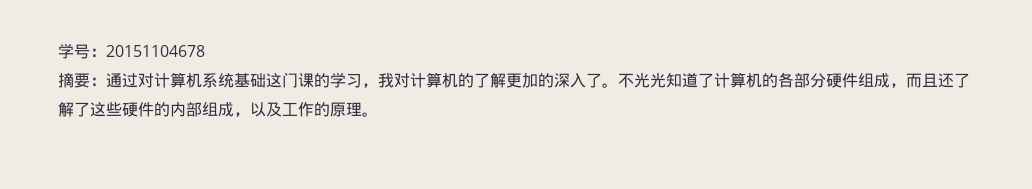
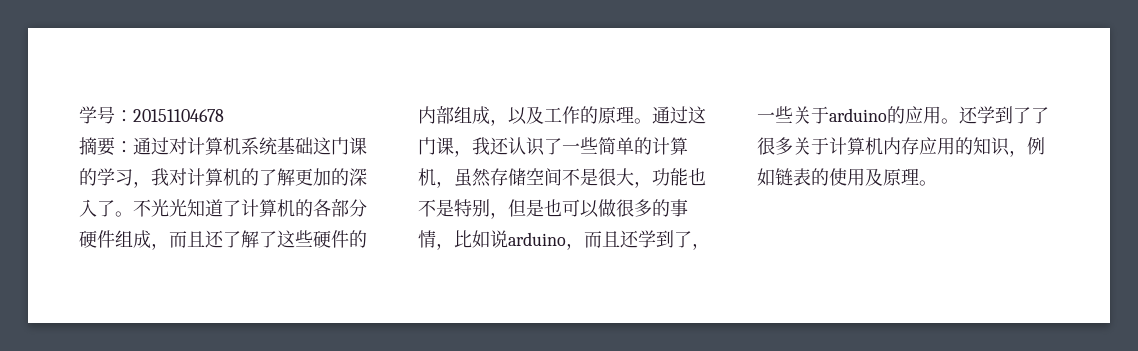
(378, 114) none -> [652,106,706,124] [418,137,688,157] [418,168,706,188] [418,199,688,219] [418,230,710,250] [757,106,1049,124] [757,137,1045,157] [757,168,937,186] 通过这门课，我还认识了一些简单的计算机，虽然存储空间不是很大，功能也不是特别，但是也可以做很多的事情，比如说arduino，而且还学到了，一些关于arduino的应用。还学到了了很多关于计算机内存应用的知识，例如链表的使用及原理。

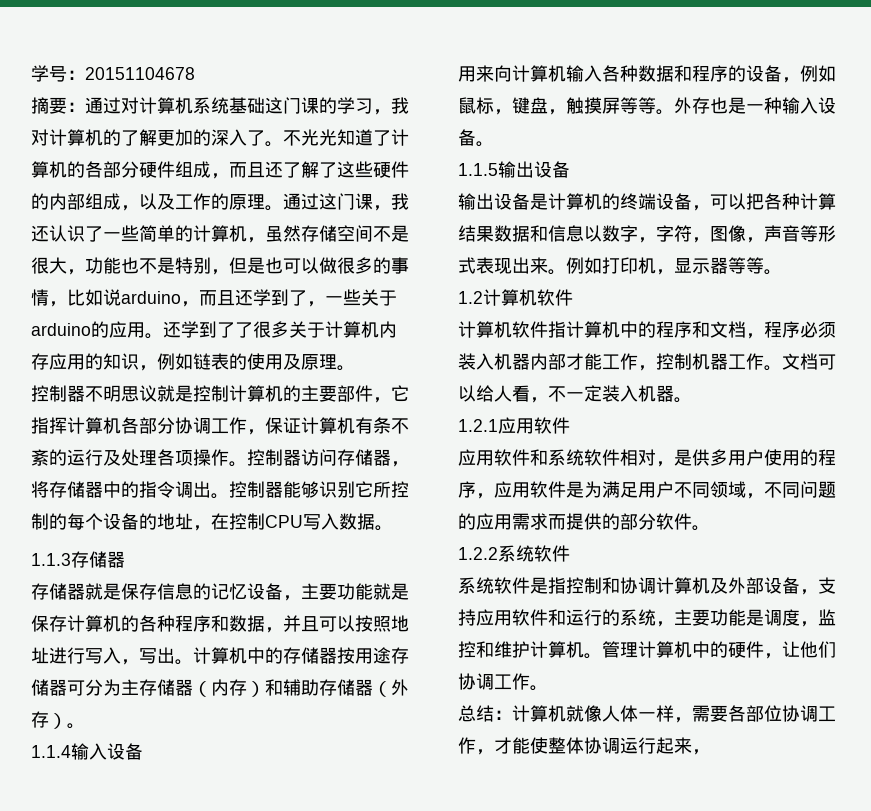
(937, 183) none -> [31,385,409,403] [31,417,409,435] [31,449,409,467] [31,481,409,499] [31,513,393,531] [31,551,125,568] [31,583,409,601] [31,615,409,633] [31,647,409,665] [31,679,409,697] [31,711,85,729] [31,743,143,760] [458,65,836,83] [458,97,836,115] [458,129,494,147] [458,161,570,178] [458,193,836,211] [458,225,836,243] [458,257,782,275] [458,289,573,306] [458,321,836,339] [458,353,836,371] [458,385,692,403] [458,417,570,434] [458,449,836,467] [458,481,836,499] [458,513,710,531] [458,545,570,562] [458,577,836,595] [458,609,836,627] [458,641,836,659] [458,673,548,691] [458,705,836,723] [458,737,710,755] // 控制器不明思议就是控制计算机的主要部件，它指挥计算机各部分协调工作，保证计算机有条不紊的运行及处理各项操作。控制器访问存储器，将存储器中的指令调出。控制器能够识别它所控制的每个设备的地址，在控制CPU写入数据。 // 1.1.3存储器 // 存储器就是保存信息的记忆设备，主要功能就是保存计算机的各种程序和数据，并且可以按照地址进行写入，写出。计算机中的存储器按用途存储器可分为主存储器（内存）和辅助存储器（外存）。 // 1.1.4输入设备 // 用来向计算机输入各种数据和程序的设备，例如鼠标，键盘，触摸屏等等。外存也是一种输入设备。 // 1.1.5输出设备 // 输出设备是计算机的终端设备，可以把各种计算结果数据和信息以数字，字符，图像，声音等形式表现出来。例如打印机，显示器等等。 // 1.2计算机软件 // 计算机软件指计算机中的程序和文档，程序必须装入机器内部才能工作，控制机器工作。文档可以给人看，不一定装入机器。 // 1.2.1应用软件 // 应用软件和系统软件相对，是供多用户使用的程序，应用软件是为满足用户不同领域，不同问题的应用需求而提供的部分软件。 // 1.2.2系统软件 // 系统软件是指控制和协调计算机及外部设备，支持应用软件和运行的系统，主要功能是调度，监控和维护计算机。管理计算机中的硬件，让他们协调工作。 // 总结：计算机就像人体一样，需要各部位协调工作，才能使整体协调运行起来，

